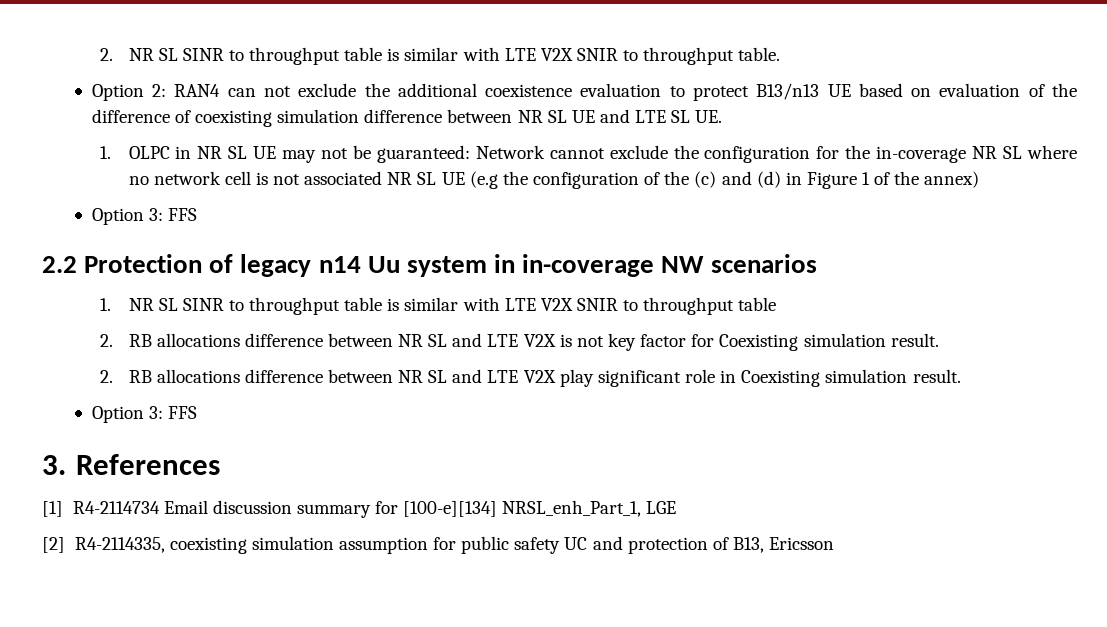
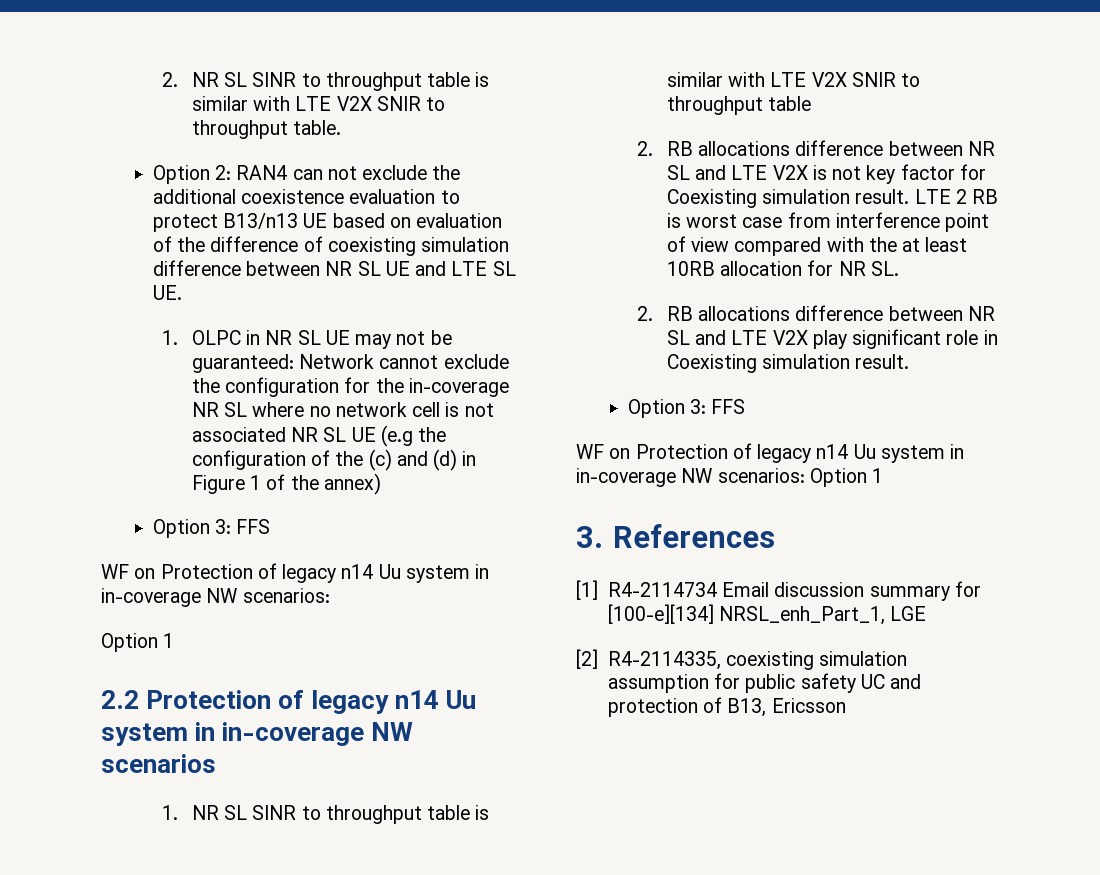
(198, 214) none -> [101,563,490,583] [101,588,330,607] [101,633,175,652] // WF on Protection of legacy n14 Uu system in in-coverage NW scenarios: // Option 1
(939, 340) none -> [914,189,999,204] [666,212,990,232] [666,236,968,256] [666,260,899,276] LTE 2 RB is worst case from interference point of view compared with the at least 10RB allocation for NR SL.
(198, 412) none -> [576,443,965,463] [576,468,884,487] // WF on Protection of legacy n14 Uu system in in-coverage NW scenarios: Option 1

